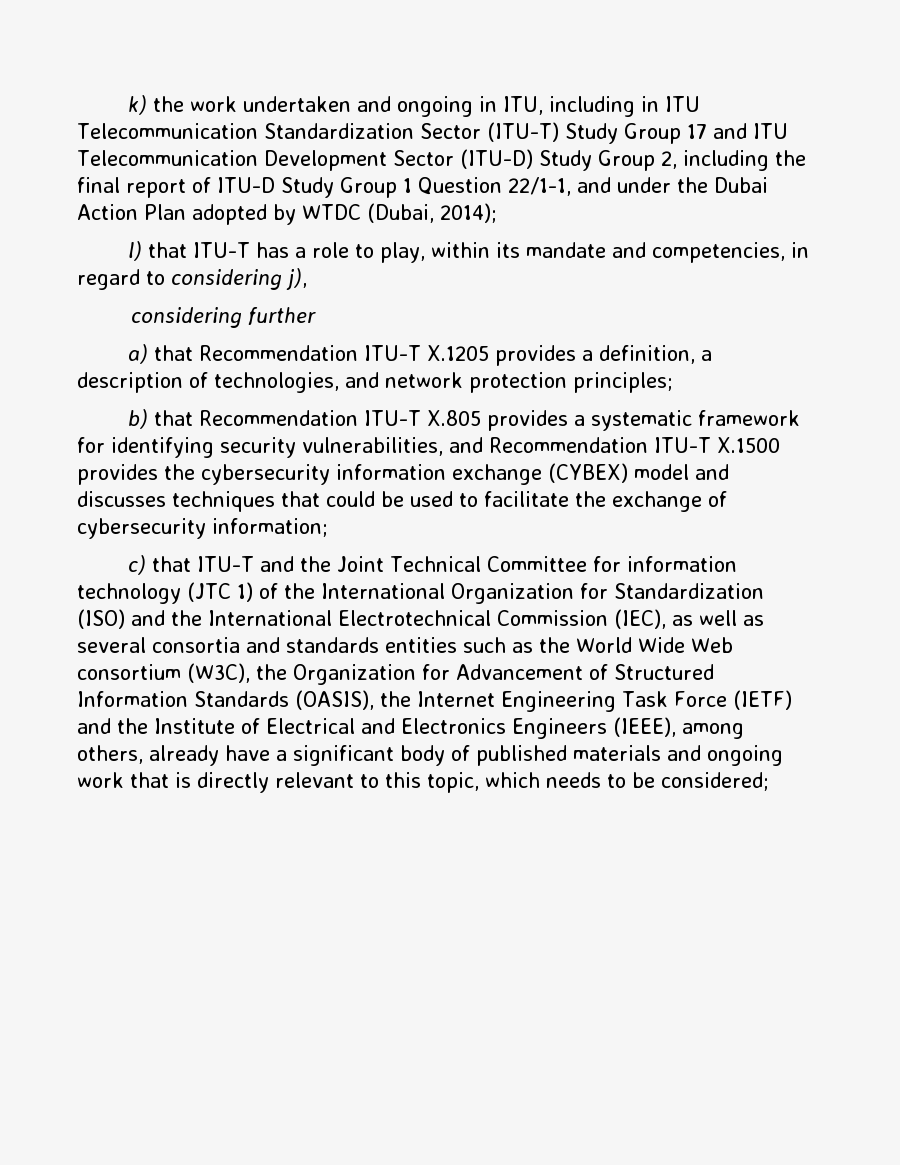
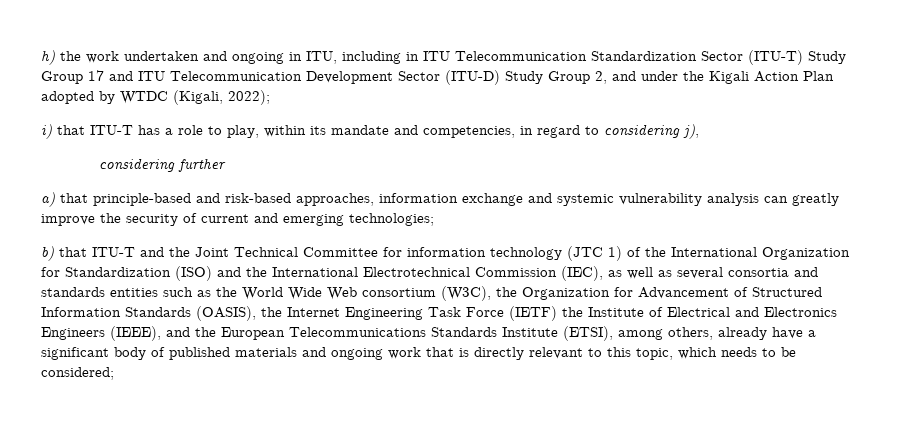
[127,95,147,115] k) -> [41,50,55,65] h)
[682,150,806,171] [77,177,571,198] including the final report of ITU-D Study Group 1 Question 22/1-1, -> (607, 77) none
[714,177,768,193] Dubai -> [709,71,749,84] Kigali
[367,203,497,223] [127,241,142,261] (Dubai, 2014); // l) -> [173,90,270,105] [41,124,52,139] (Kigali, 2022); // i)
[198,345,712,366] [77,372,673,393] [127,409,800,431] [77,437,780,458] [77,463,729,485] [77,491,727,512] [77,518,328,539] [127,555,146,575] Recommendation ITU-T X.1205 provides a definition, a description of technologies, and network protection principles; // b) that Recommendation ITU-T X.805 provides a systematic framework for identifying security vulnerabilities, and Recommendation ITU-T X.1500 provides the cybersecurity information exchange (CYBEX) model and discusses techniques that could be used to facilitate the exchange of cybersecurity information; // c) -> [93,193,839,206] [41,213,434,226] [41,246,54,261] principle-based and risk-based approaches, information exchange and systemic vulnerability analysis can greatly improve the security of current and emerging technologies; // b)
[77,718,111,734] and -> (557, 313) none
(676, 727) none -> [166,326,613,341] and the European Telecommunications Standards Institute (ETSI),

